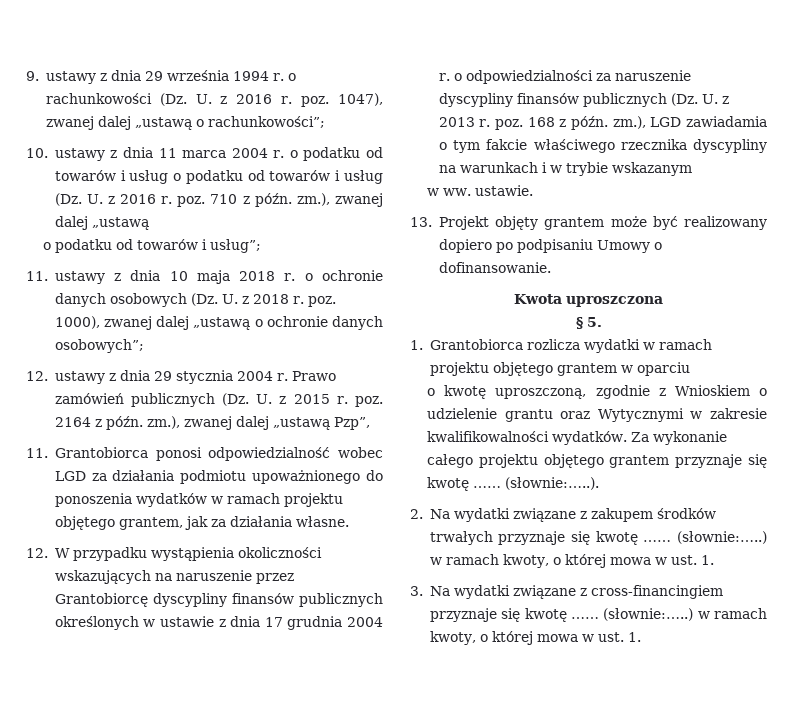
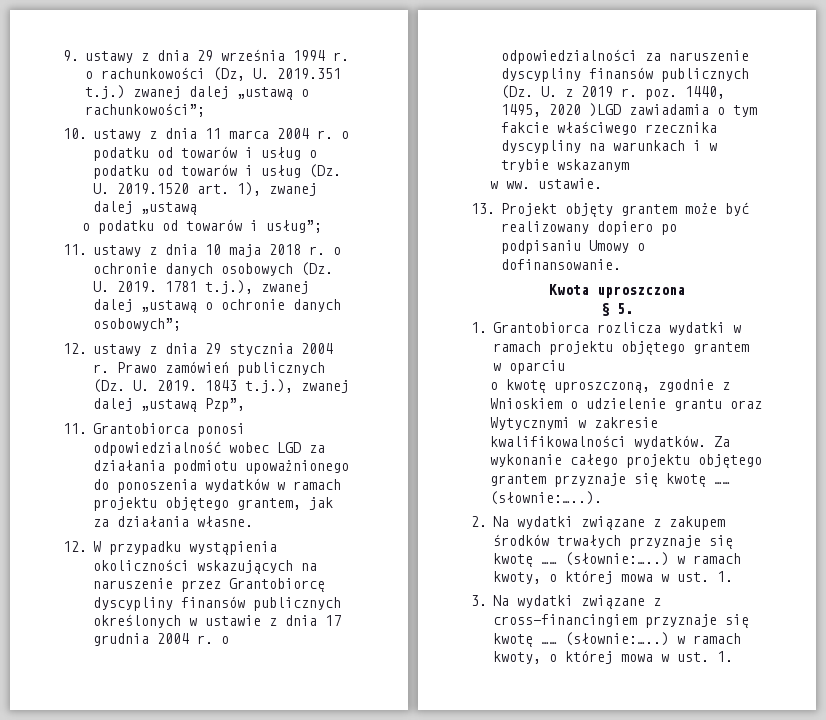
[159,93,383,107] (Dz. U. z 2016 r. poz. 1047), -> [213,67,341,81] [85,85,125,99] (Dz, U. 2019.351 t.j.)
[107,193,330,207] z 2016 r. poz. 710 z późn. zm.), -> [117,182,261,196] 2019.1520 art. 1),
[241,294,336,307] [54,316,100,329] z 2018 r. poz. 1000), -> [117,280,253,294] 2019. 1781 t.j.),
[279,394,384,407] [54,416,180,430] z 2015 r. poz. 2164 z późn. zm.), -> [157,379,293,393] 2019. 1843 t.j.),
[438,116,682,130] 2013 r. poz. 168 z późn. zm.), LGD -> [581,86,725,100] [501,103,621,117] 2019 r. poz. 1440, 1495, 2020 )LGD

